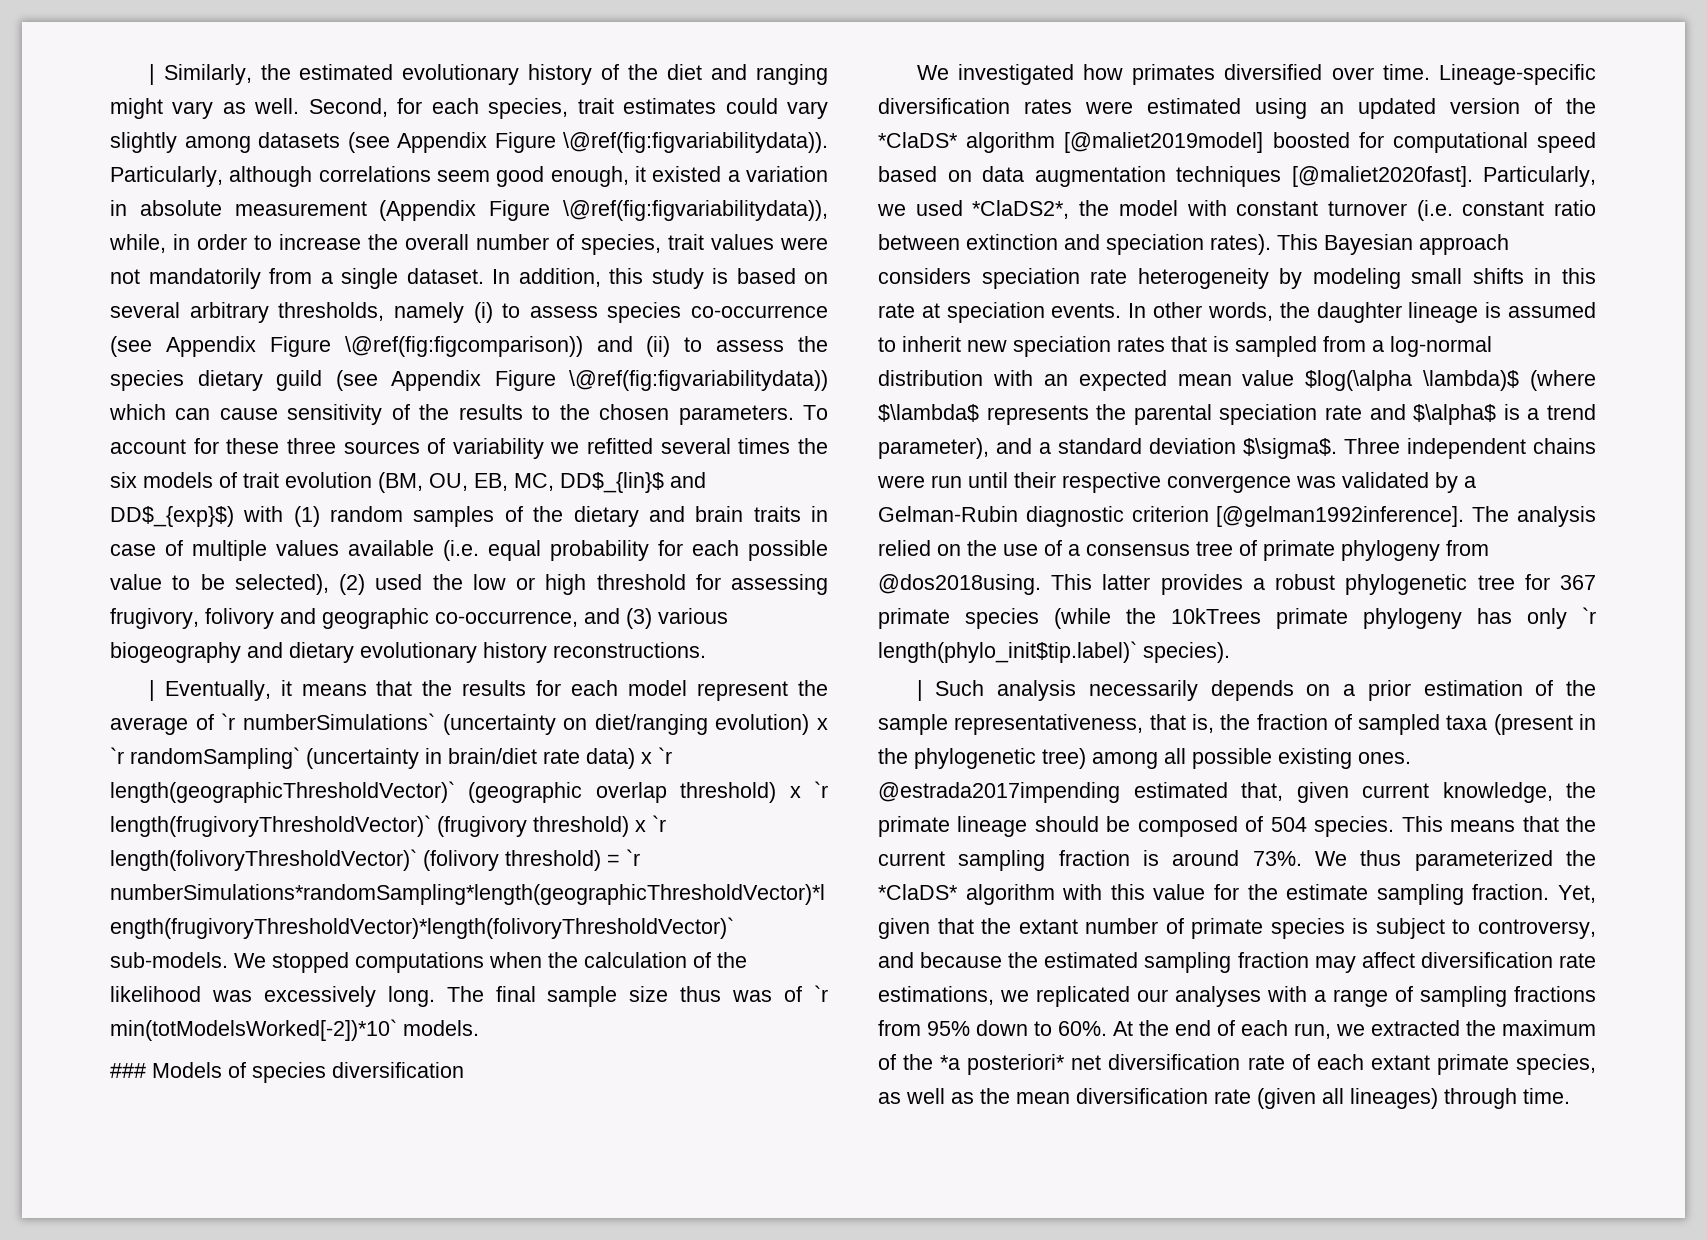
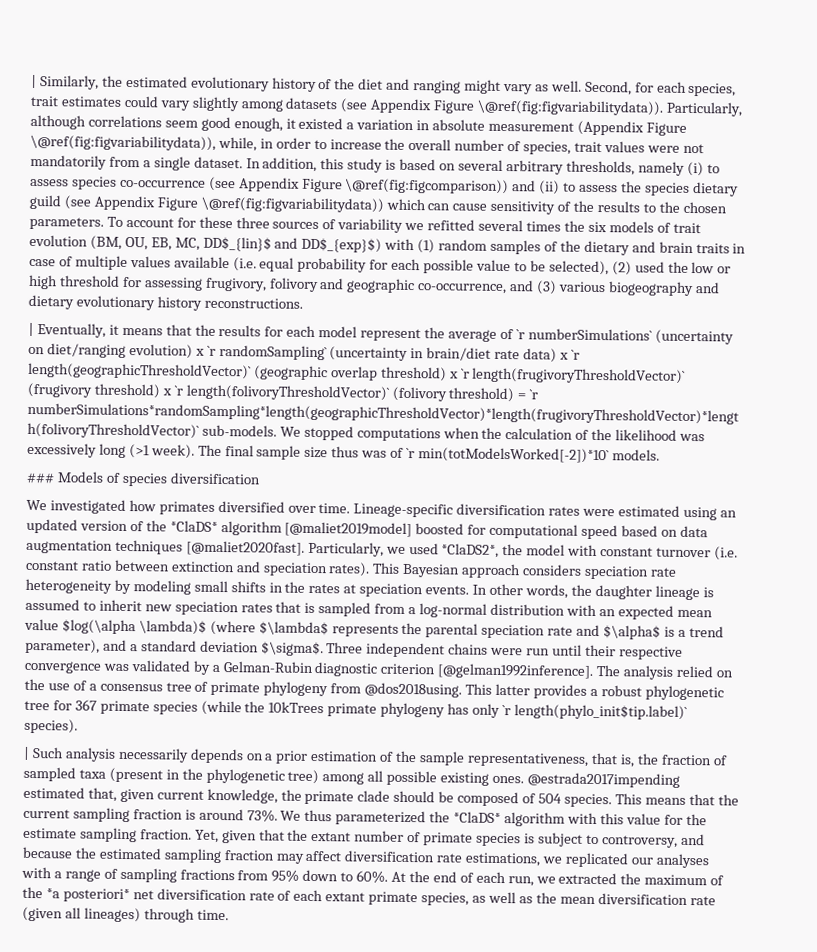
[387,986,435,1007] long. -> [98,443,195,459] long (>1 week).
[1562,268,1596,284] [878,303,915,318] this rate -> [284,581,341,594] the rates
[957,816,1028,837] lineage -> [357,790,391,802] clade

